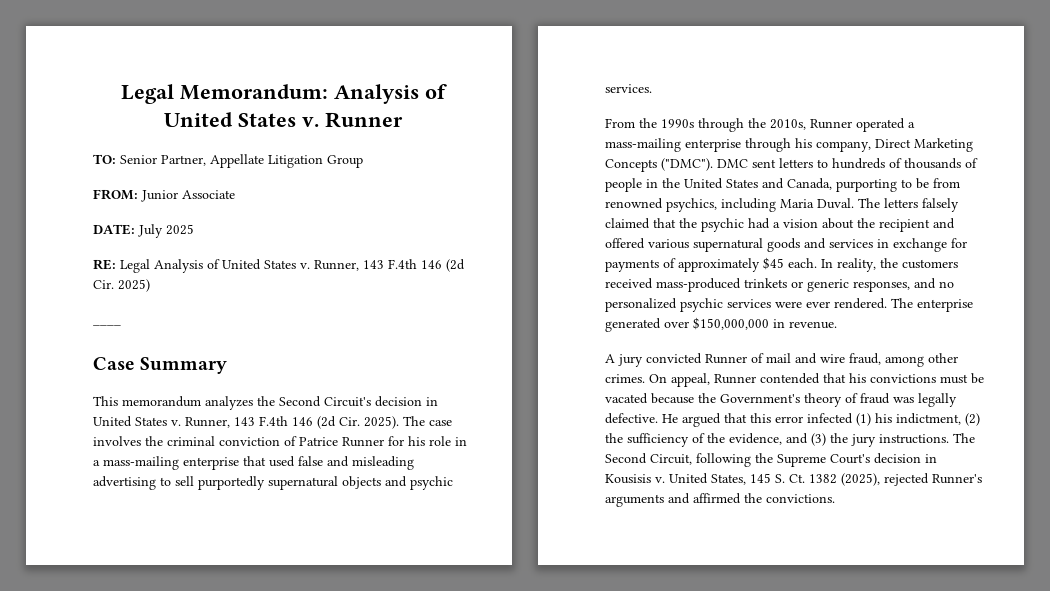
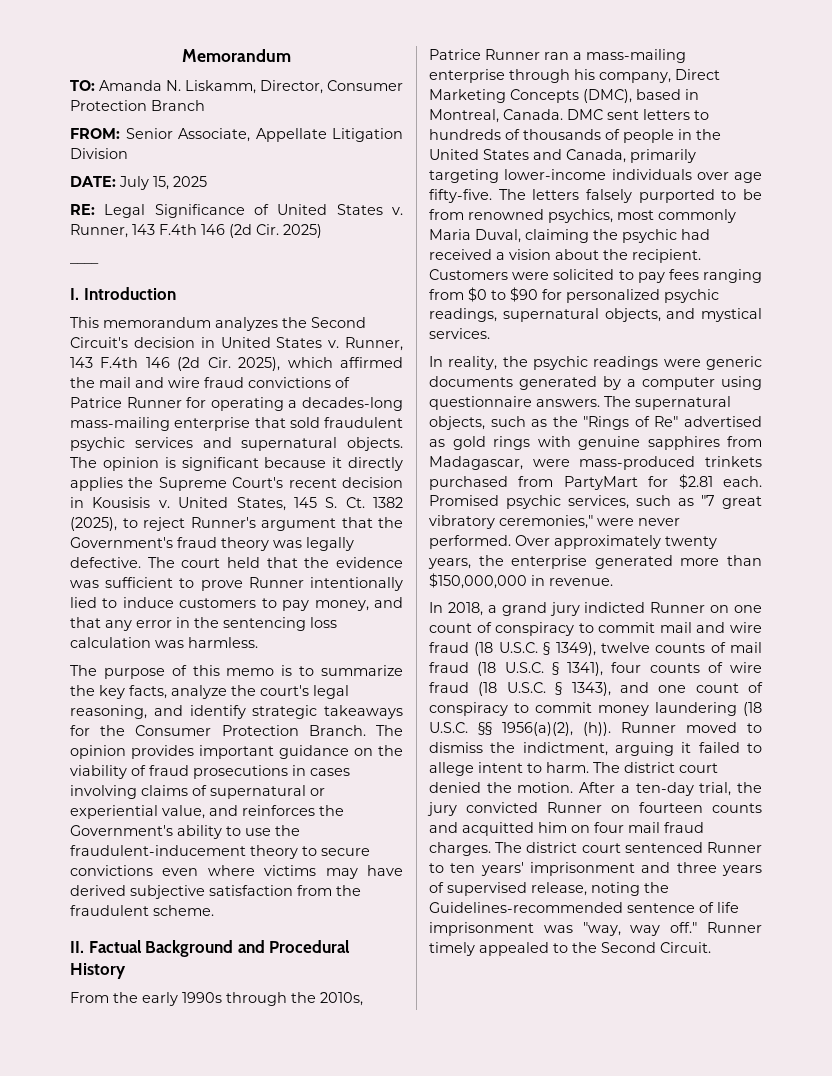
[120,84,447,104] [164,112,403,128] [93,154,363,168] [93,189,235,202] Legal Memorandum: Analysis of United States v. Runner // TO: Senior Partner, Appellate Litigation Group // FROM: Junior Associate -> [182,49,291,62] [70,80,403,94] [70,100,205,111] [70,128,403,142] [70,148,128,159] Memorandum // TO: Amanda N. Liskamm, Director, Consumer Protection Branch // FROM: Senior Associate, Appellate Litigation Division
(163, 231) none -> [153,176,169,190] 15,
[154,259,203,273] Analysis -> [154,204,245,218] Significance
[93,357,228,374] Case Summary -> [70,287,176,300] I. Introduction
[364,416,452,429] [93,436,467,447] [93,456,414,470] [93,476,453,490] [605,84,652,93] 2025). The case involves the criminal conviction of Patrice Runner for his role in a mass-mailing enterprise that used false and misleading advertising to sell purportedly supernatural objects and psychic services. -> [238,357,403,371] [70,377,350,388] [70,397,403,411] [70,417,403,431] [70,437,403,451] [70,457,403,471] [70,477,403,491] [70,497,403,511] [70,517,403,531] [70,537,354,551] [70,557,403,568] [70,577,403,591] [70,597,403,611] [70,617,337,631] [70,637,258,648] [70,665,403,679] [70,685,349,699] [70,705,403,719] [70,725,403,736] [70,745,403,759] [70,765,350,779] [70,785,325,799] [70,805,344,819] [70,825,300,839] [70,845,370,859] [70,865,403,879] [70,885,361,899] [70,905,214,916] [70,940,351,957] [70,963,126,979] 2025), which affirmed the mail and wire fraud convictions of Patrice Runner for operating a decades-long mass-mailing enterprise that sold fraudulent psychic services and supernatural objects. The opinion is significant because it directly applies the Supreme Court's recent decision in Kousisis v. United States, 145 S. Ct. 1382 (2025), to reject Runner's argument that the Government's fraud theory was legally defective. The court held that the evidence was sufficient to prove Runner intentionally lied to induce customers to pay money, and that any error in the sentencing loss calculation was harmless. // The purpose of this memo is to summarize the key facts, analyze the court's legal reasoning, and identify strategic takeaways for the Consumer Protection Branch. The opinion provides important guidance on the viability of fraud prosecutions in cases involving claims of supernatural or experiential value, and reinforces the Government's ability to use the fraudulent-inducement theory to secure convictions even where victims may have derived subjective satisfaction from the fraudulent scheme. // II. Factual Background and Procedural History
(657, 123) none -> [142,992,178,1006] early
[810,118,905,132] Runner operated -> [429,49,569,60] Patrice Runner ran
[661,158,713,171] ("DMC"). -> [583,89,699,103] [429,109,563,123] (DMC), based in Montreal, Canada.
[836,179,897,192] purporting -> [630,149,696,163] [429,169,762,183] [429,189,715,203] primarily targeting lower-income individuals over age fifty-five. The letters falsely purported
[721,198,959,212] [605,218,676,229] including Maria Duval. The letters falsely claimed that -> [617,209,736,223] [429,229,589,243] most commonly Maria Duval, claiming
(770, 223) none -> [429,249,492,260] received
[879,218,955,232] [605,238,967,252] [605,257,958,272] [605,278,954,292] [605,298,973,312] [605,317,837,332] [605,353,958,367] [605,373,984,387] [605,393,957,407] [605,413,980,427] [605,433,975,447] [605,453,937,467] [605,473,982,486] [605,493,835,507] recipient and offered various supernatural goods and services in exchange for payments of approximately $45 each. In reality, the customers received mass-produced trinkets or generic responses, and no personalized psychic services were ever rendered. The enterprise generated over $150,000,000 in revenue. // A jury convicted Runner of mail and wire fraud, among other crimes. On appeal, Runner contended that his convictions must be vacated because the Government's theory of fraud was legally defective. He argued that this error infected (1) his indictment, (2) the sufficiency of the evidence, and (3) the jury instructions. The Second Circuit, following the Supreme Court's decision in Kousisis v. United States, 145 S. Ct. 1382 (2025), rejected Runner's arguments and affirmed the convictions. -> [632,249,701,263] [429,269,762,283] [429,287,719,303] [429,308,762,322] [429,328,490,339] [429,356,762,370] [429,376,762,390] [429,396,731,410] [429,416,762,430] [429,436,762,450] [429,456,762,470] [429,474,762,490] [429,495,762,509] [429,515,680,529] [429,535,717,549] [428,555,762,569] [429,573,613,589] [429,602,762,616] [429,622,762,636] [429,642,762,656] [429,662,762,676] [429,682,763,696] [429,702,762,716] [429,722,762,736] [429,742,762,756] [429,762,718,776] [429,782,762,796] [427,802,762,816] [429,822,704,836] [429,842,762,856] [429,862,762,876] [429,882,669,896] [429,902,739,913] [429,922,762,936] [429,942,711,956] recipient. Customers were solicited to pay fees ranging from $0 to $90 for personalized psychic readings, supernatural objects, and mystical services. // In reality, the psychic readings were generic documents generated by a computer using questionnaire answers. The supernatural objects, such as the "Rings of Re" advertised as gold rings with genuine sapphires from Madagascar, were mass-produced trinkets purchased from PartyMart for $2.81 each. Promised psychic services, such as "7 great vibratory ceremonies," were never performed. Over approximately twenty years, the enterprise generated more than $150,000,000 in revenue. // In 2018, a grand jury indicted Runner on one count of conspiracy to commit mail and wire fraud (18 U.S.C. § 1349), twelve counts of mail fraud (18 U.S.C. § 1341), four counts of wire fraud (18 U.S.C. § 1343), and one count of conspiracy to commit money laundering (18 U.S.C. §§ 1956(a)(2), (h)). Runner moved to dismiss the indictment, arguing it failed to allege intent to harm. The district court denied the motion. After a ten-day trial, the jury convicted Runner on fourteen counts and acquitted him on four mail fraud charges. The district court sentenced Runner to ten years' imprisonment and three years of supervised release, noting the Guidelines-recommended sentence of life imprisonment was "way, way off." Runner timely appealed to the Second Circuit.

